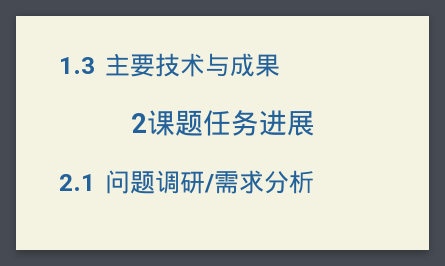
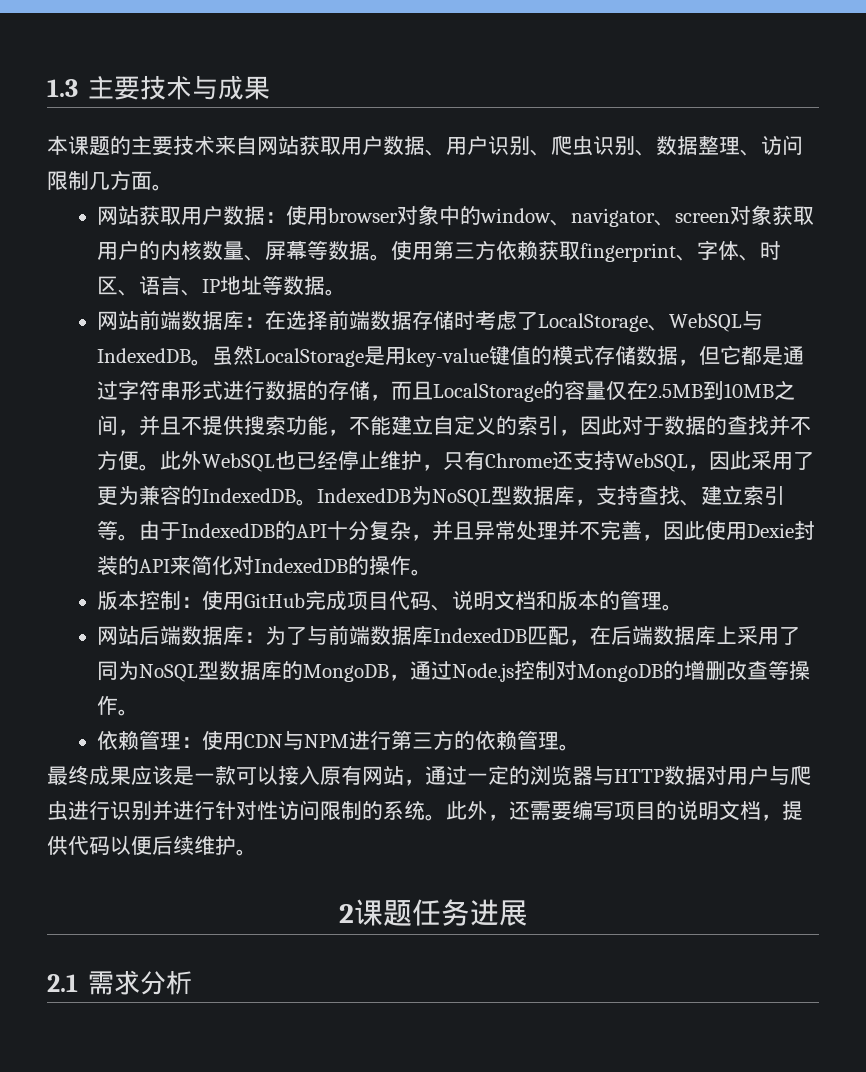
(280, 65) none -> [47,135,803,156] [47,170,173,191] [97,205,815,227] [97,240,782,262] [97,275,347,296] [97,310,764,332] [97,345,805,367] [97,380,796,402] [97,415,812,436] [97,450,815,472] [97,485,786,507] [97,520,816,541] [97,555,433,576] [97,590,684,611] [97,625,801,646] [97,660,811,682] [97,696,140,716] [97,730,581,751] [47,765,811,786] [47,800,803,821] [47,835,257,856] // 本课题的主要技术来自网站获取用户数据、用户识别、爬虫识别、数据整理、访问限制几方面。 // 网站获取用户数据：使用browser对象中的window、navigator、screen对象获取用户的内核数量、屏幕等数据。使用第三方依赖获取fingerprint、字体、时区、语言、IP地址等数据。 // 网站前端数据库：在选择前端数据存储时考虑了LocalStorage、WebSQL与IndexedDB。虽然LocalStorage是用key-value键值的模式存储数据，但它都是通过字符串形式进行数据的存储，而且LocalStorage的容量仅在2.5MB到10MB之间，并且不提供搜索功能，不能建立自定义的索引，因此对于数据的查找并不方便。此外WebSQL也已经停止维护，只有Chrome还支持WebSQL，因此采用了更为兼容的IndexedDB。IndexedDB为NoSQL型数据库，支持查找、建立索引等。由于IndexedDB的API十分复杂，并且异常处理并不完善，因此使用Dexie封装的API来简化对IndexedDB的操作。 // 版本控制：使用GitHub完成项目代码、说明文档和版本的管理。 // 网站后端数据库：为了与前端数据库IndexedDB匹配，在后端数据库上采用了同为NoSQL型数据库的MongoDB，通过Node.js控制对MongoDB的增删改查等操作。 // 依赖管理：使用CDN与NPM进行第三方的依赖管理。 // 最终成果应该是一款可以接入原有网站，通过一定的浏览器与HTTP数据对用户与爬虫进行识别并进行针对性访问限制的系统。此外，还需要编写项目的说明文档，提供代码以便后续维护。
[104,170,214,194] 问题调研/ -> (78, 983) none

